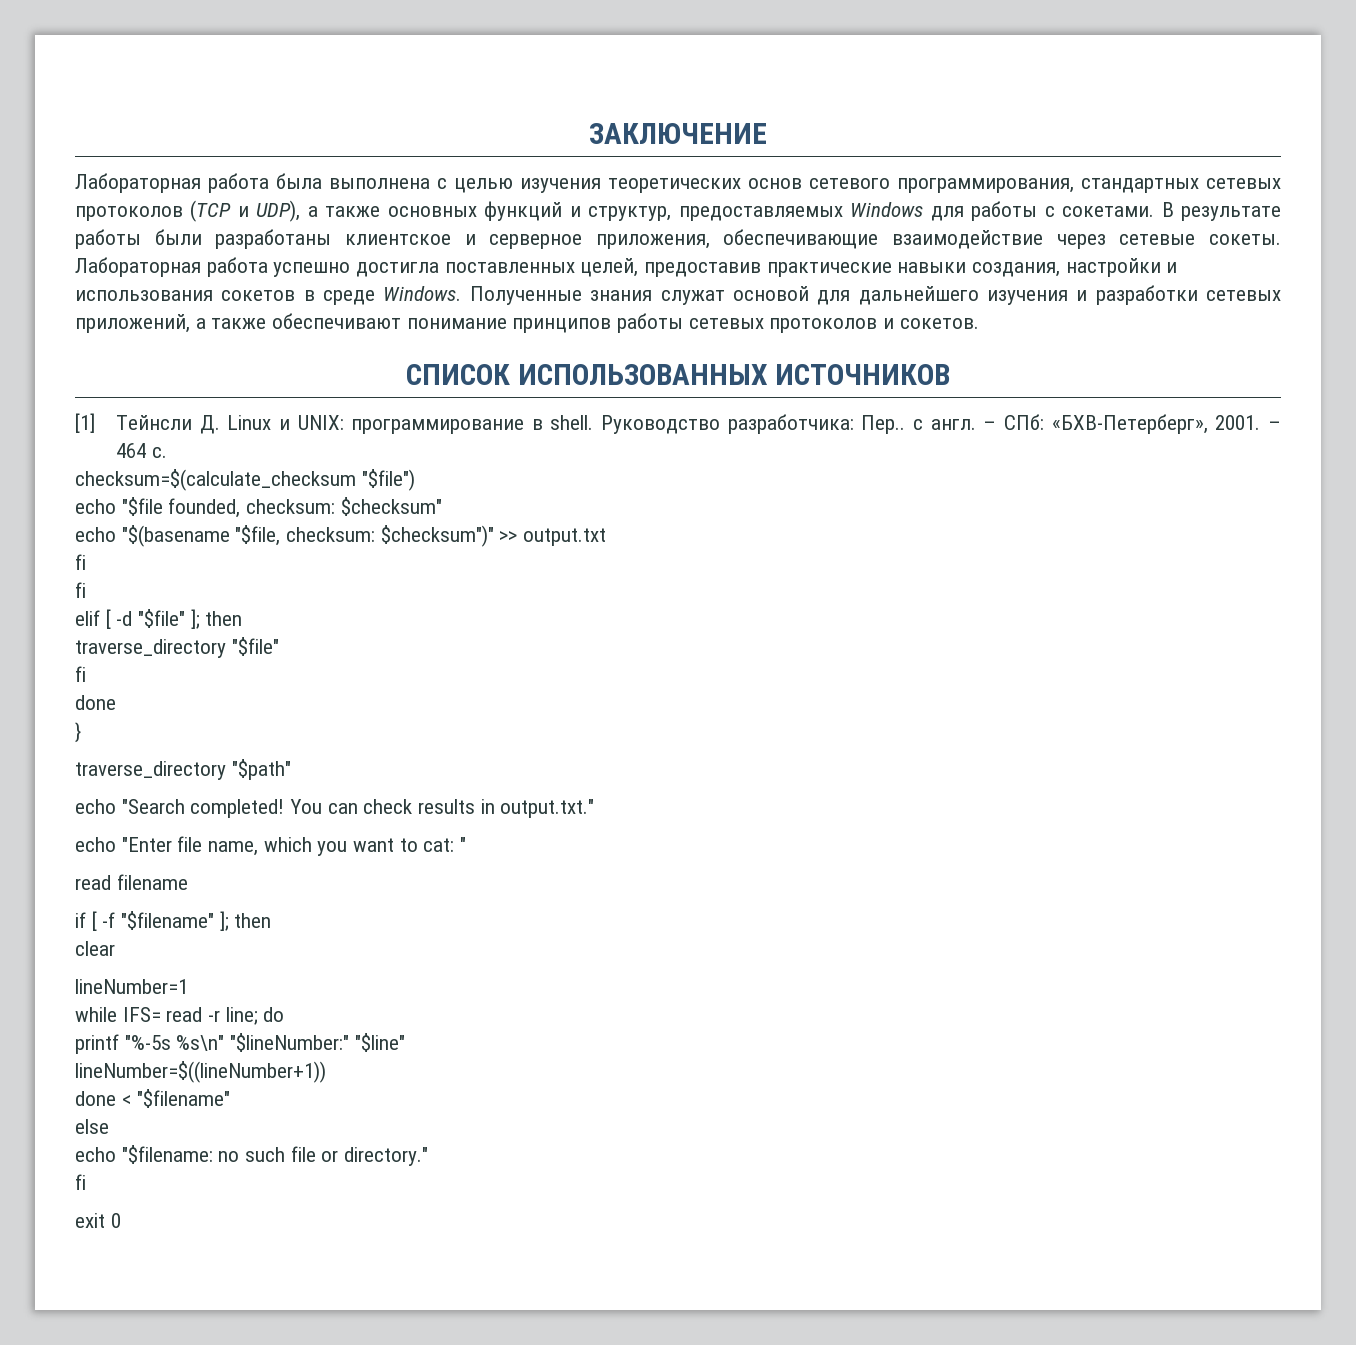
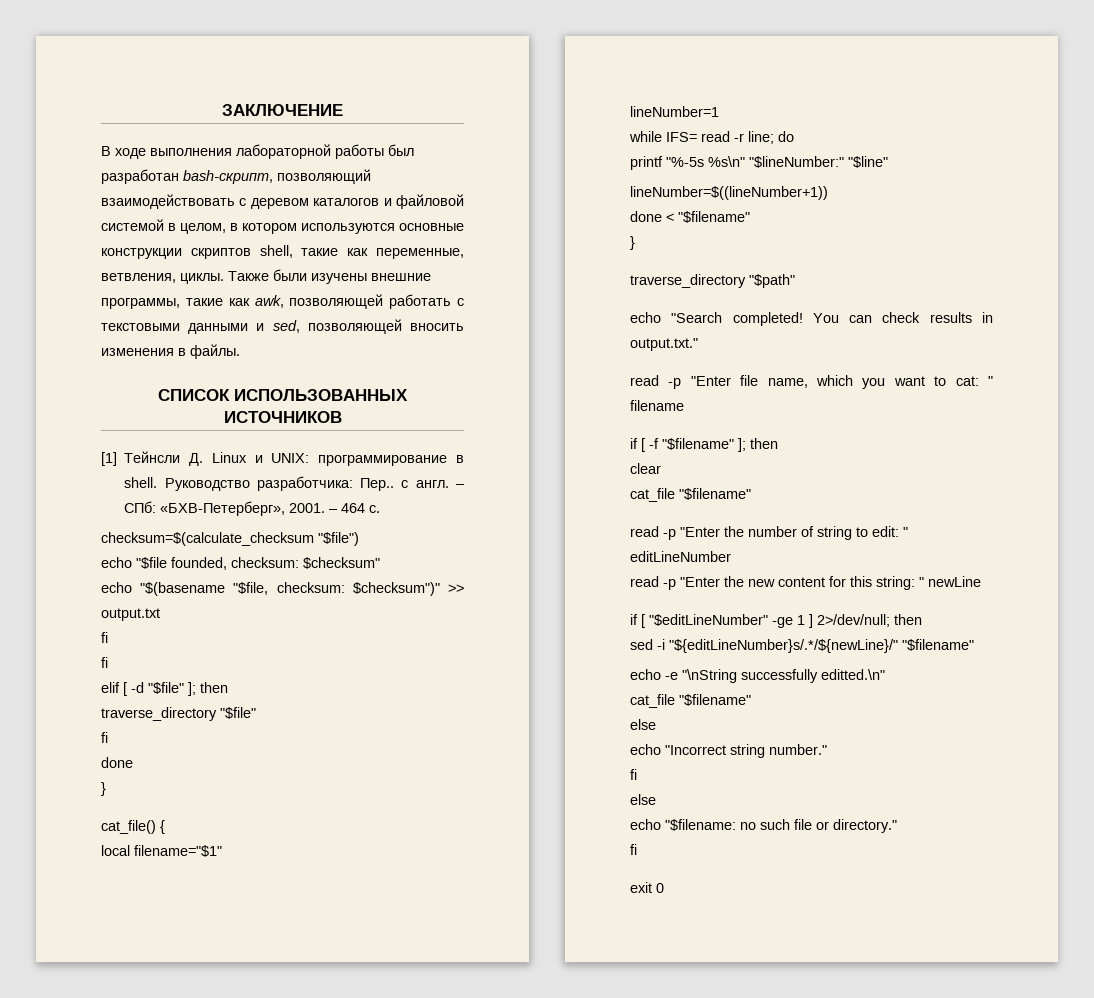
[75,173,1281,193] [75,200,1281,222] [75,229,1282,249] [75,257,1178,277] [75,285,1282,305] [75,313,979,333] Лабораторная работа была выполнена с целью изучения теоретических основ сетевого программирования, стандартных сетевых протоколов (TCP и UDP), а также основных функций и структур, предоставляемых Windows для работы с сокетами. В результате работы были разработаны клиентское и серверное приложения, обеспечивающие взаимодействие через сетевые сокеты. Лабораторная работа успешно достигла поставленных целей, предоставив практические навыки создания, настройки и использования сокетов в среде Windows. Полученные знания служат основой для дальнейшего изучения и разработки сетевых приложений, а также обеспечивают понимание принципов работы сетевых протоколов и сокетов. -> [101,144,414,159] [101,169,371,184] [101,194,464,209] [101,219,464,234] [101,245,465,259] [101,269,431,284] [101,294,464,309] [101,319,464,334] [101,344,240,359] В ходе выполнения лабораторной работы был разработан bash-скрипт, позволяющий взаимодействовать с деревом каталогов и файловой системой в целом, в котором используются основные конструкции скриптов shell, такие как переменные, ветвления, циклы. Также были изучены внешние программы, такие как awk, позволяющей работать с текстовыми данными и sed, позволяющей вносить изменения в файлы.
[75,759,291,780] [75,799,595,818] [75,836,467,856] [75,874,188,890] [75,911,272,931] [75,941,115,956] traverse_directory "$path" // echo "Search completed! You can check results in output.txt." // echo "Enter file name, which you want to cat: " // read filename // if [ -f "$filename" ]; then // clear -> [101,820,165,834] [101,845,222,857] cat_file() { // local filename="$1"
(231, 1098) none -> [630,236,635,250] [630,274,795,288] [630,312,993,326] [630,338,698,351] [630,375,993,389] [630,400,684,411] [630,438,778,452] [630,463,661,474] [630,488,751,502] [630,526,908,540] [630,551,731,562] [630,576,981,590] [630,614,922,628] [630,639,974,653] [630,669,885,683] [630,694,751,708] [630,719,656,730] [630,744,827,758] [630,769,637,780] // } // traverse_directory "$path" // echo "Search completed! You can check results in output.txt." // read -p "Enter file name, which you want to cat: " filename // if [ -f "$filename" ]; then // clear // cat_file "$filename" // read -p "Enter the number of string to edit: " editLineNumber // read -p "Enter the new content for this string: " newLine // if [ "$editLineNumber" -ge 1 ] 2>/dev/null; then // sed -i "${editLineNumber}s/.*/${newLine}/" "$filename" // echo -e "\nString successfully editted.\n" // cat_file "$filename" // else // echo "Incorrect string number." // fi

